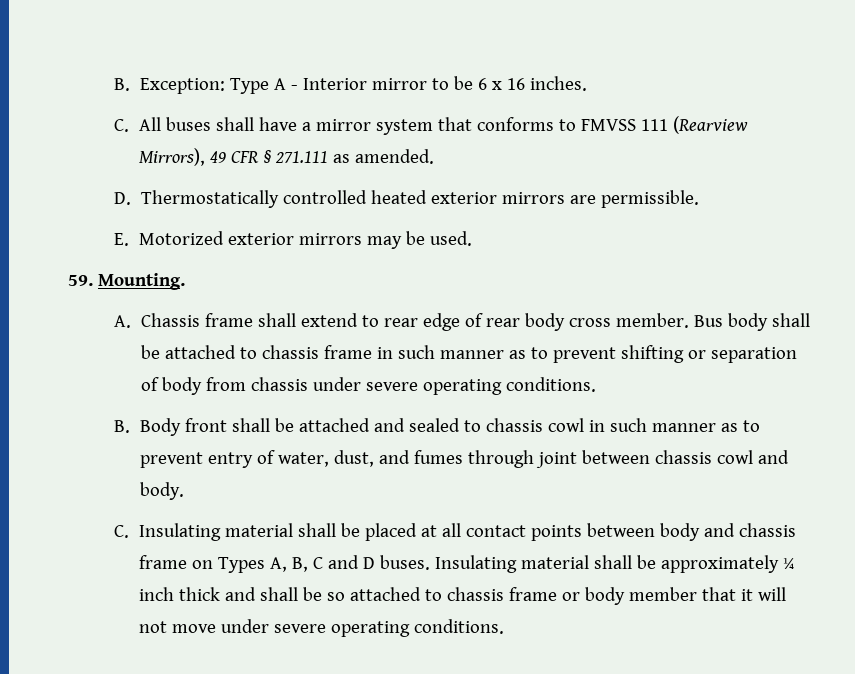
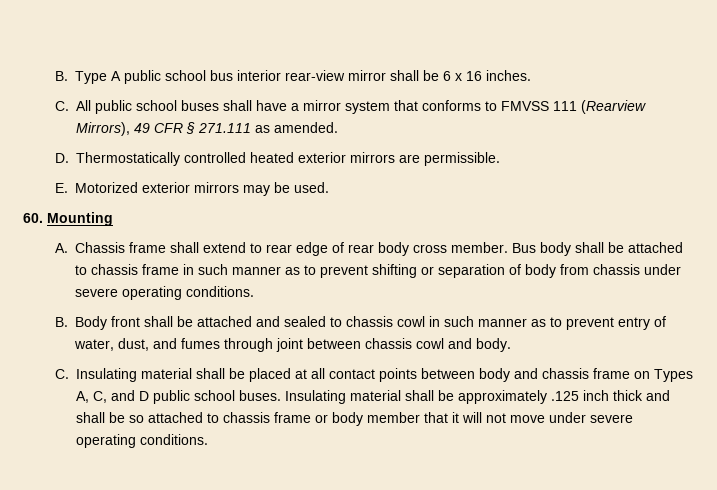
[114,78,225,94] B. Exception: -> [54,71,68,81] B.
[290,78,449,90] - Interior mirror to -> [123,70,419,84] public school bus interior rear-view mirror shall
(161, 124) none -> [94,100,177,114] public school
[68,273,185,290] 59. Mounting. -> [23,212,113,226] 60. Mounting
[291,555,375,572] B, C and D -> [92,390,235,404] C, and D public school
[782,558,794,569] ¼ -> [550,391,579,401] .125

